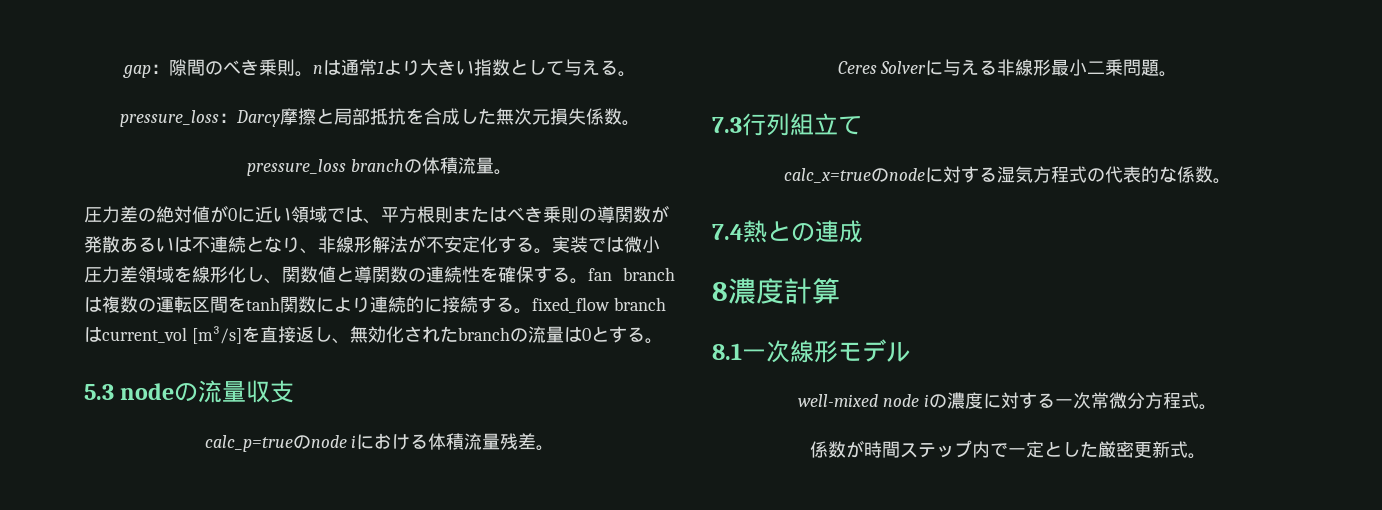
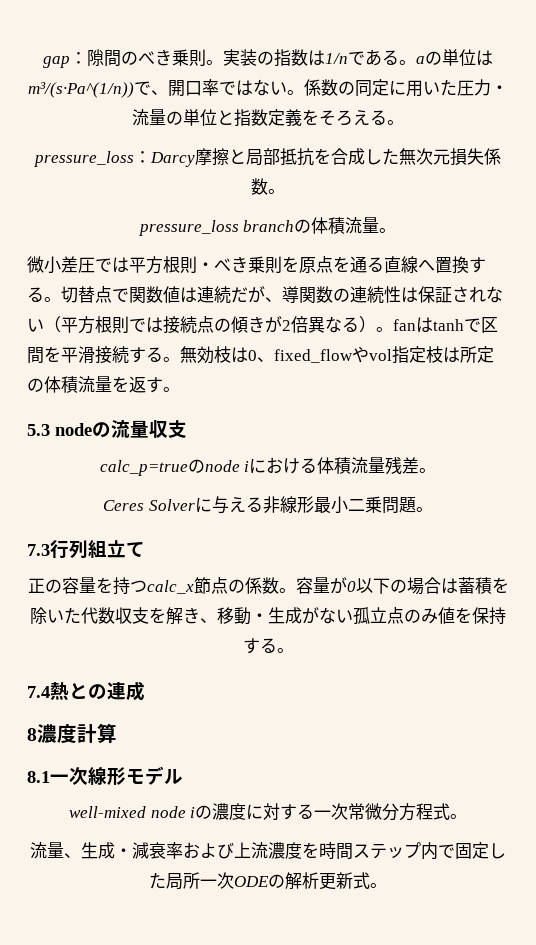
[312,59,582,76] nは通常1より大きい指数として与 -> [223,49,493,67] [28,79,508,98] [132,109,353,127] 実装の指数は1/nである。aの単位はm³/(s·Pa^(1/n))で、開口率ではない。係数の同定に用いた圧力・流量の単位と指数定義をそろ
[84,205,669,224] [84,235,660,254] [84,266,675,284] [84,296,666,314] [84,326,645,344] 圧力差の絶対値が0に近い領域では、平方根則またはべき乗則の導関数が発散あるいは不連続となり、非線形解法が不安定化する。実装では微小圧力差領域を線形化し、関数値と導関数の連続性を確保する。fan branchは複数の運転区間をtanh関数により連続的に接続する。fixed_flow branchはcurrent_vol [m³/s]を直接返し、無効化されたbranchの流量は0とする -> [27,256,486,274] [27,286,503,303] [27,316,498,334] [27,346,494,364] [27,376,163,393] 微小差圧では平方根則・べき乗則を原点を通る直線へ置換する。切替点で関数値は連続だが、導関数の連続性は保証されない（平方根則では接続点の傾きが2倍異なる）。fanはtanhで区間を平滑接続する。無効枝は0、fixed_flowやvol指定枝は所定の体積流量を返す
[784,166,1213,183] calc_x=trueのnodeに対する湿気方程式の代表的な係数 -> [27,577,509,595] [30,607,506,625] [242,638,277,654] 正の容量を持つcalc_x節点の係数。容量が0以下の場合は蓄積を除いた代数収支を解き、移動・生成がない孤立点のみ値を保持する
[809,440,1134,458] 係数が時間ステップ内で一定とした厳密 -> [30,842,506,860] [149,872,319,890] 流量、生成・減衰率および上流濃度を時間ステップ内で固定した局所一次ODEの解析

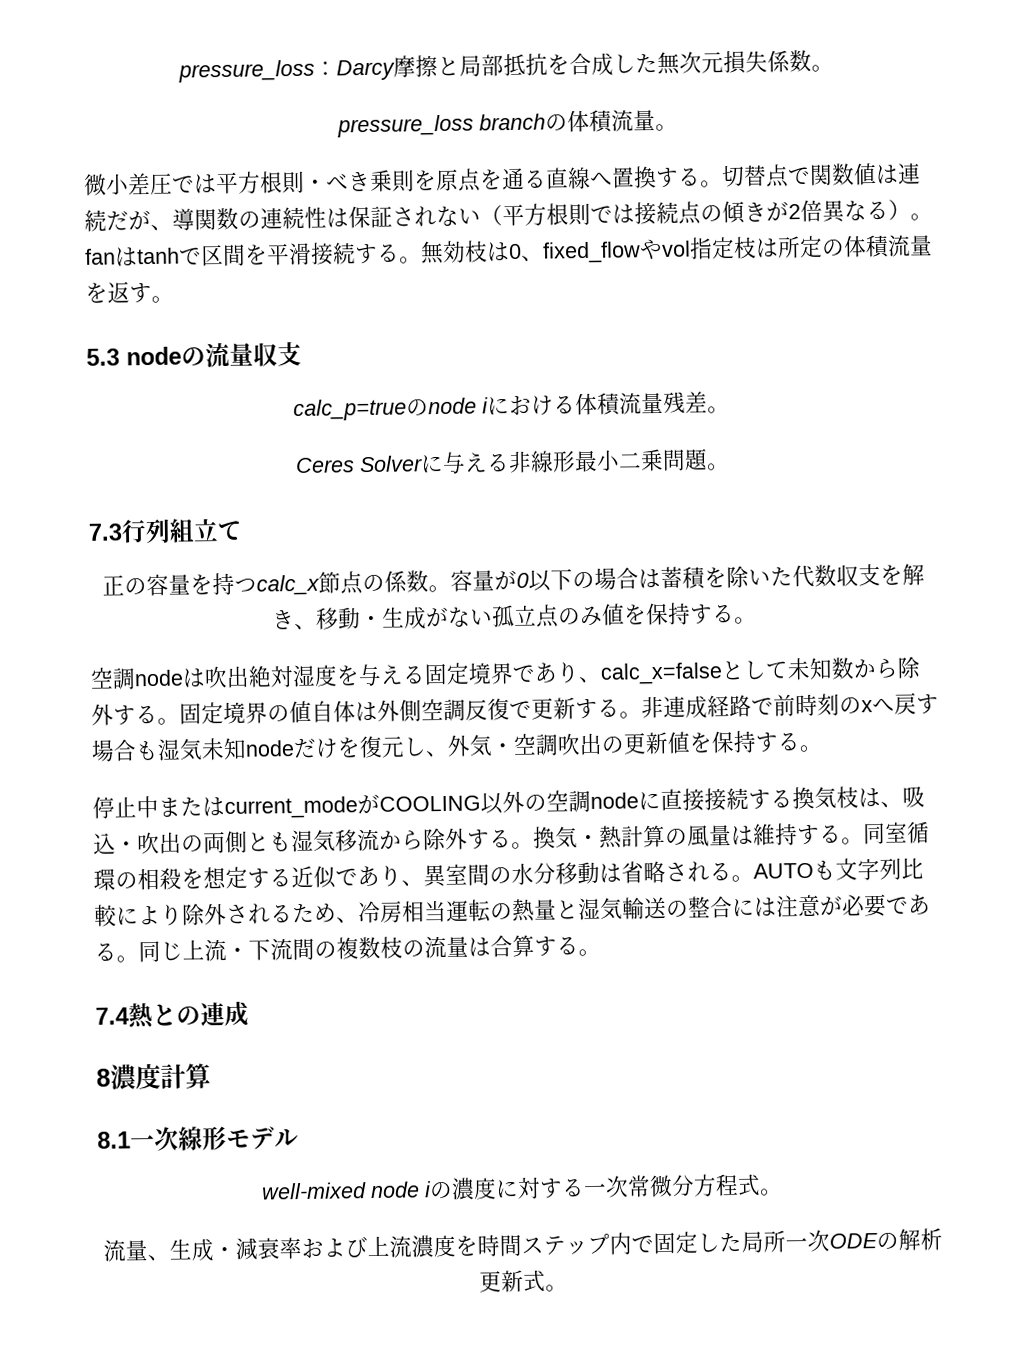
[43,49,493,68] [28,79,508,98] [132,109,404,127] gap：隙間のべき乗則。実装の指数は1/nである。aの単位はm³/(s·Pa^(1/n))で、開口率ではない。係数の同定に用いた圧力・流量の単位と指数定義をそろえる。 // -> (178, 71) none
(294, 650) none -> [90,656,921,690] [91,692,939,726] [91,730,823,762] [92,786,925,820] [93,821,930,855] [93,857,924,891] [94,893,931,927] [94,934,601,963] // 空調nodeは吹出絶対湿度を与える固定境界であり、calc_x=falseとして未知数から除外する。固定境界の値自体は外側空調反復で更新する。非連成経路で前時刻のxへ戻す場合も湿気未知nodeだけを復元し、外気・空調吹出の更新値を保持する。 // 停止中またはcurrent_modeがCOOLING以外の空調nodeに直接接続する換気枝は、吸込・吹出の両側とも湿気移流から除外する。換気・熱計算の風量は維持する。同室循環の相殺を想定する近似であり、異室間の水分移動は省略される。AUTOも文字列比較により除外されるため、冷房相当運転の熱量と湿気輸送の整合には注意が必要である。同じ上流・下流間の複数枝の流量は合算する。

